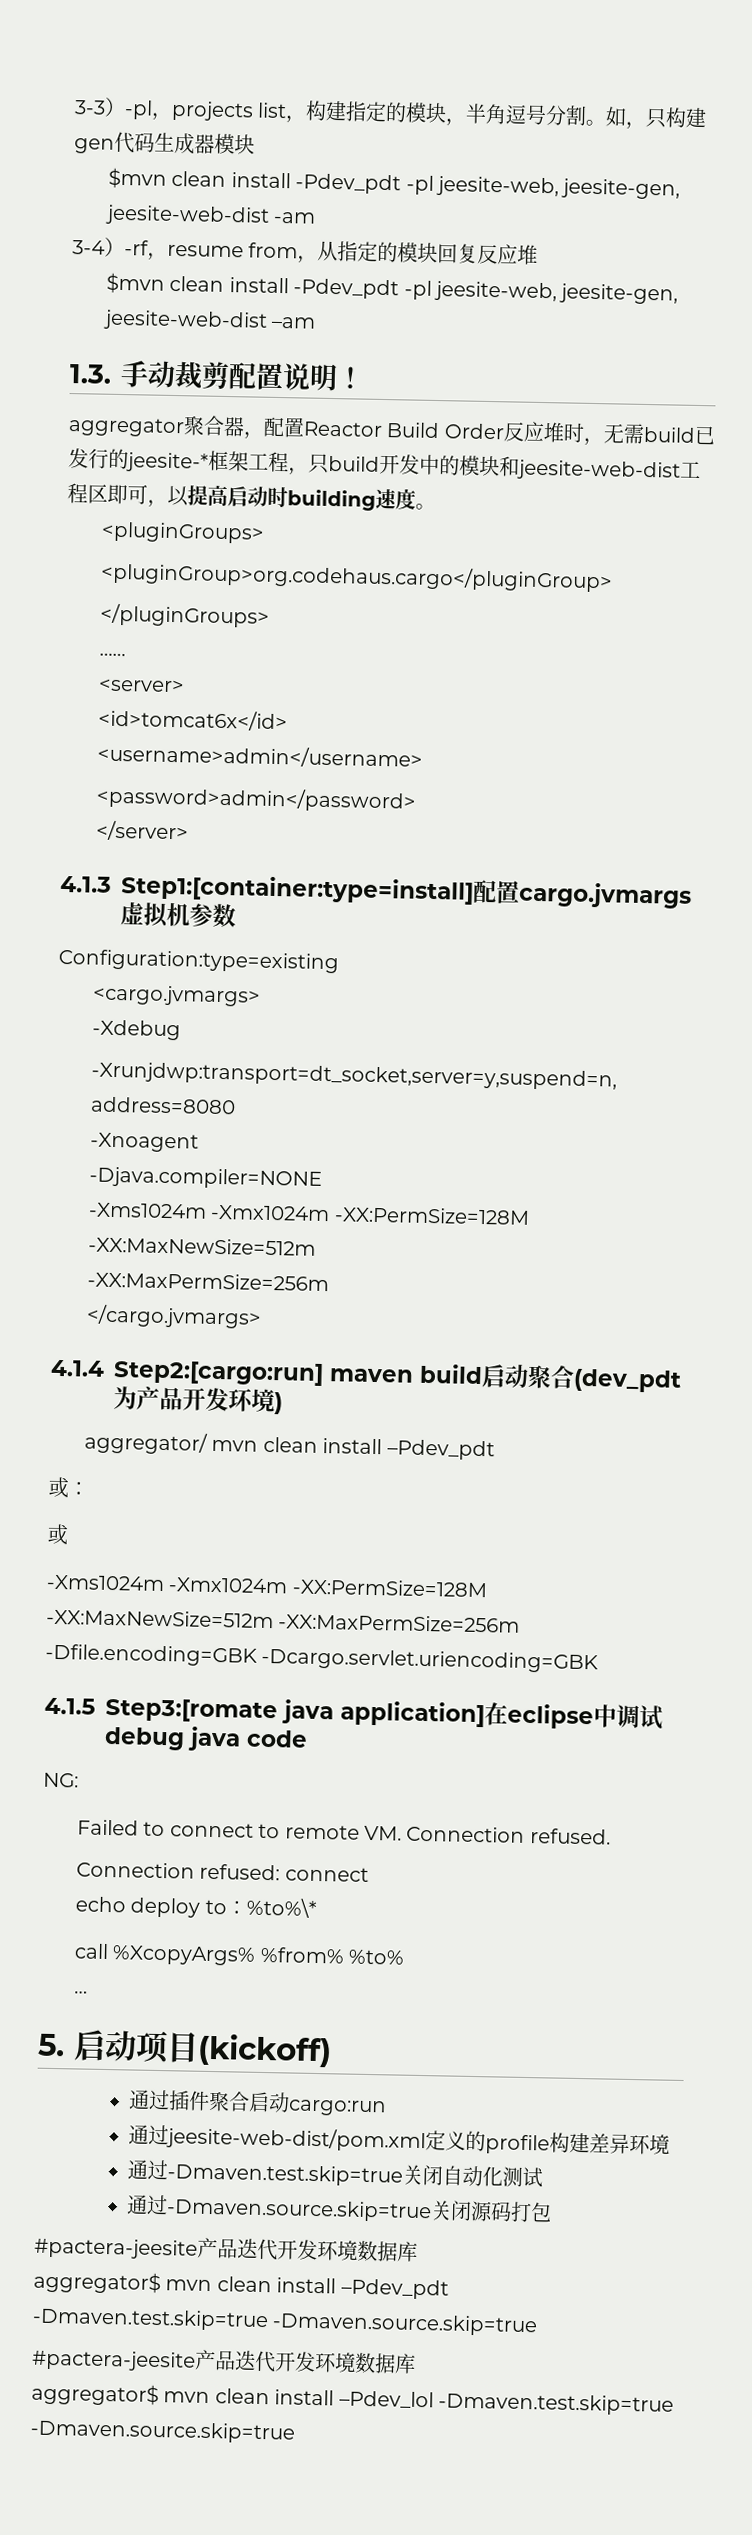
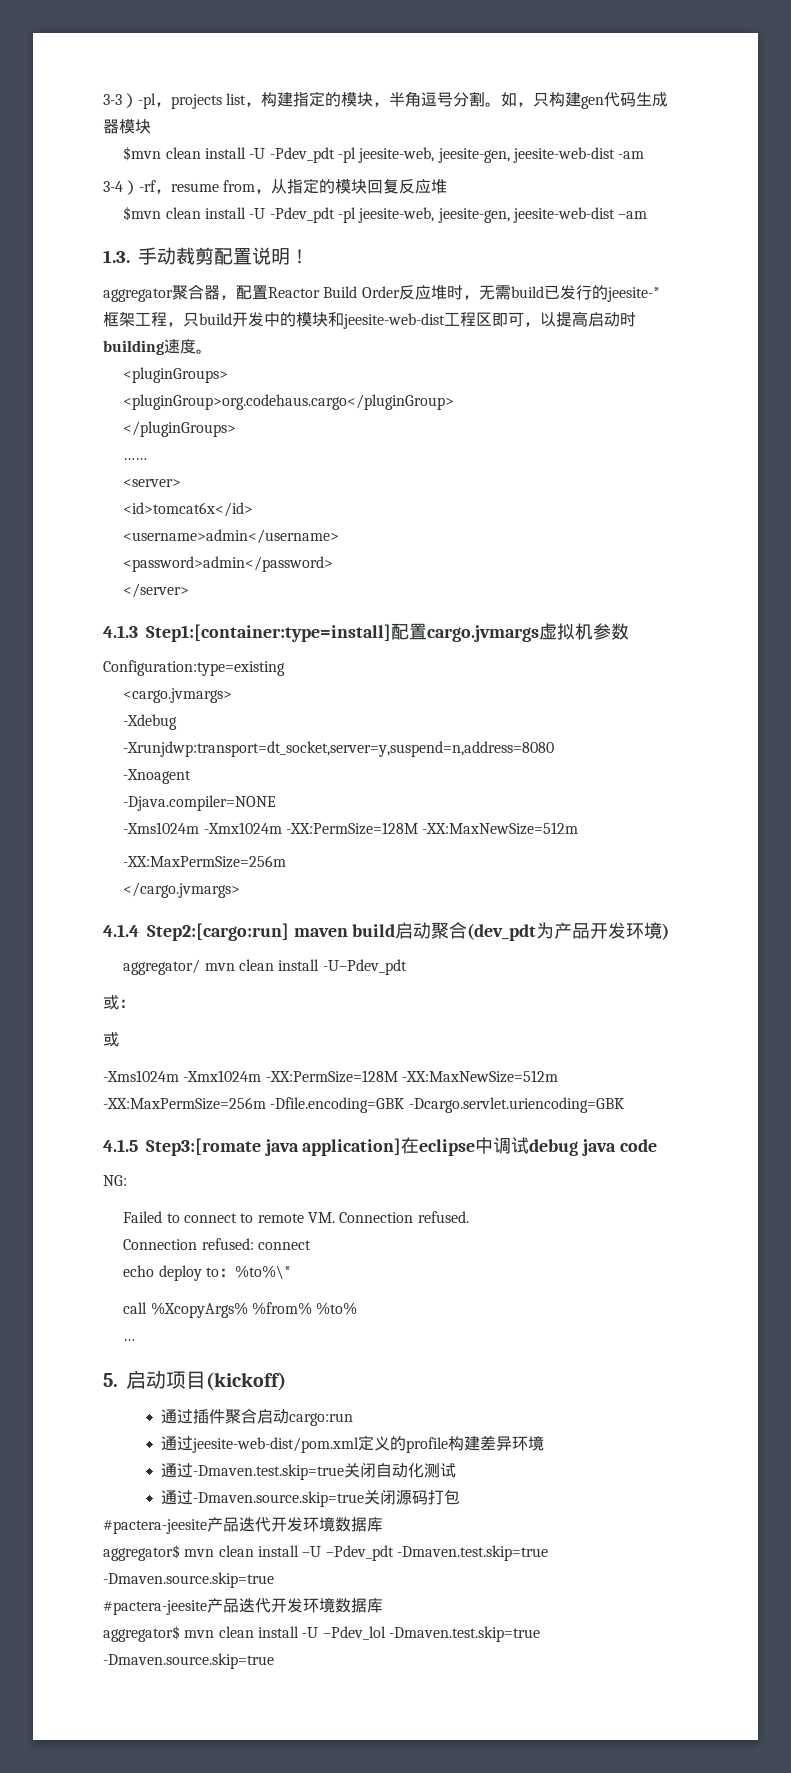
(291, 180) none -> [249,148,266,159] -U
(289, 285) none -> [249,208,266,219] -U
[386,1439,495,1461] –Pdev_pdt -> [322,959,407,975] -U–Pdev_pdt
(337, 2285) none -> [302,1546,322,1557] –U
(335, 2397) none -> [302,1627,319,1638] -U

